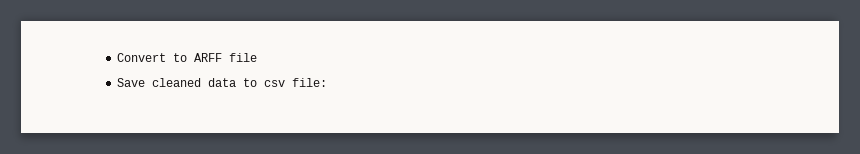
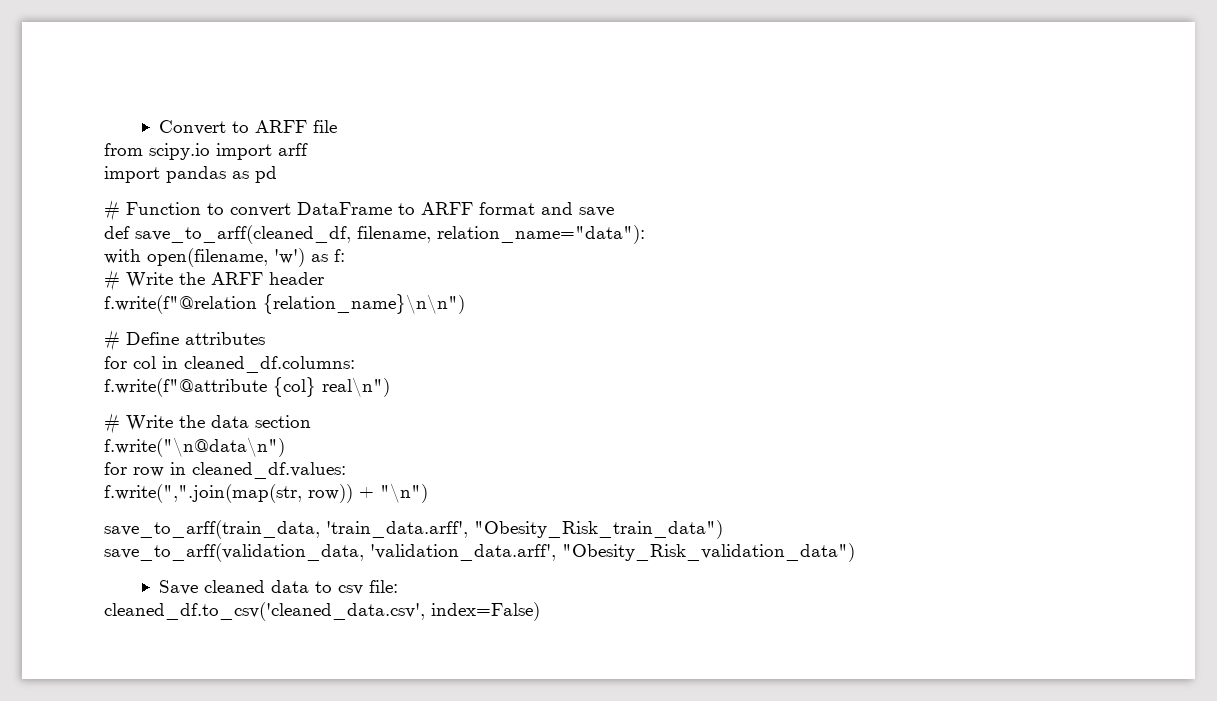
(257, 57) none -> [104,143,308,160] [104,166,277,183] [104,200,614,221] [104,225,645,244] [104,248,345,267] [104,270,324,291] [104,294,465,314] [104,330,265,351] [104,356,355,373] [104,377,390,397] [104,413,311,434] [104,437,285,457] [104,462,346,479] [104,483,428,503] [104,520,723,539] [104,543,855,562] // from scipy.io import arff // import pandas as pd // # Function to convert DataFrame to ARFF format and save // def save_to_arff(cleaned_df, filename, relation_name="data"): // with open(filename, 'w') as f: // # Write the ARFF header // f.write(f"@relation {relation_name}\n\n") // # Define attributes // for col in cleaned_df.columns: // f.write(f"@attribute {col} real\n") // # Write the data section // f.write("\n@data\n") // for row in cleaned_df.values: // f.write(",".join(map(str, row)) + "\n") // save_to_arff(train_data, 'train_data.arff', "Obesity_Risk_train_data") // save_to_arff(validation_data, 'validation_data.arff', "Obesity_Risk_validation_data")
(327, 82) none -> [104,602,540,621] // cleaned_df.to_csv('cleaned_data.csv', index=False)

